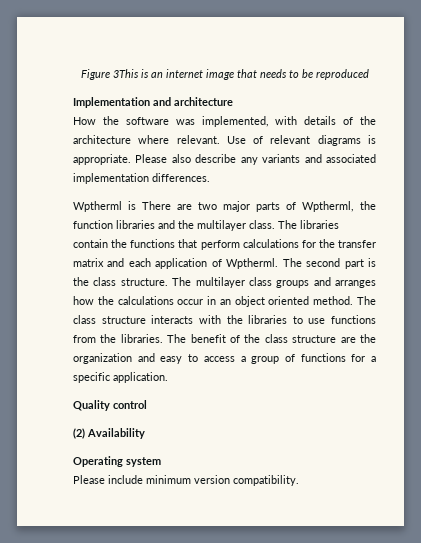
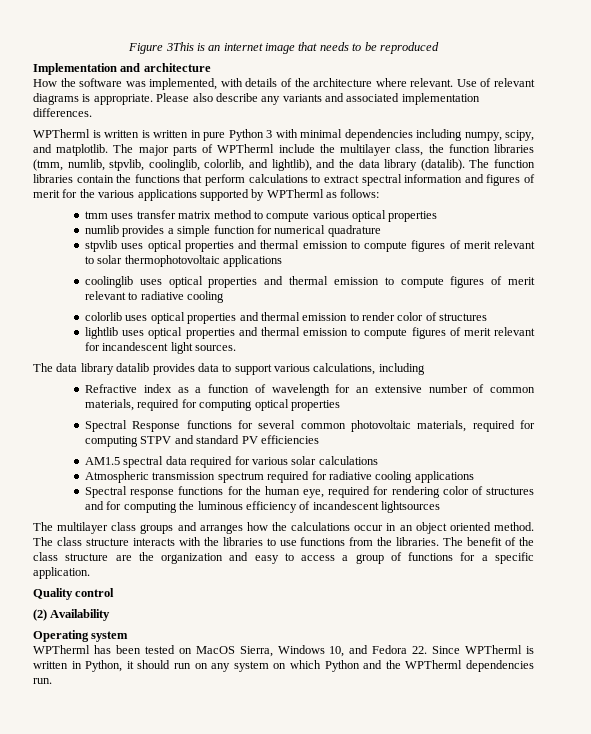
[73,201,376,212] [73,220,297,231] Wptherml is There are two major parts of Wptherml, the function libraries and the multilayer class. The -> [33,129,534,141] [33,144,534,156] [33,159,536,171] WPTherml is written is written in pure Python 3 with minimal dependencies including numpy, scipy, and matplotlib. The major parts of WPTherml include the multilayer class, the function libraries (tmm, numlib, stpvlib, coolinglib, colorlib, and lightlib), and the data library (datalib). The function
[301,239,376,248] [73,258,377,269] [73,277,168,286] for the transfer matrix and each application of Wptherml. The second part is the class structure. -> [311,174,536,186] [33,189,380,201] [85,210,438,222] [85,225,381,237] [85,240,535,252] [85,255,283,267] [85,276,535,288] [85,291,225,303] [85,312,488,324] [85,327,535,339] [85,342,237,354] [33,363,425,375] [85,384,535,396] [85,399,340,411] [85,420,535,432] [85,435,319,447] [85,456,378,468] [85,471,474,483] [85,486,534,498] [85,501,441,513] to extract spectral information and figures of merit for the various applications supported by WPTherml as follows: // tmm uses transfer matrix method to compute various optical properties // numlib provides a simple function for numerical quadrature // stpvlib uses optical properties and thermal emission to compute figures of merit relevant to solar thermophotovoltaic applications // coolinglib uses optical properties and thermal emission to compute figures of merit relevant to radiative cooling // colorlib uses optical properties and thermal emission to render color of structures // lightlib uses optical properties and thermal emission to compute figures of merit relevant for incandescent light sources. // The data library datalib provides data to support various calculations, including // Refractive index as a function of wavelength for an extensive number of common materials, required for computing optical properties // Spectral Response functions for several common photovoltaic materials, required for computing STPV and standard PV efficiencies // AM1.5 spectral data required for various solar calculations // Atmospheric transmission spectrum required for radiative cooling applications // Spectral response functions for the human eye, required for rendering color of structures and for computing the luminous efficiency of incandescent lightsources //
[73,475,299,486] Please include minimum version compatibility. -> [33,645,534,657] [33,660,534,672] [33,678,52,684] WPTherml has been tested on MacOS Sierra, Windows 10, and Fedora 22. Since WPTherml is written in Python, it should run on any system on which Python and the WPTherml dependencies run.

